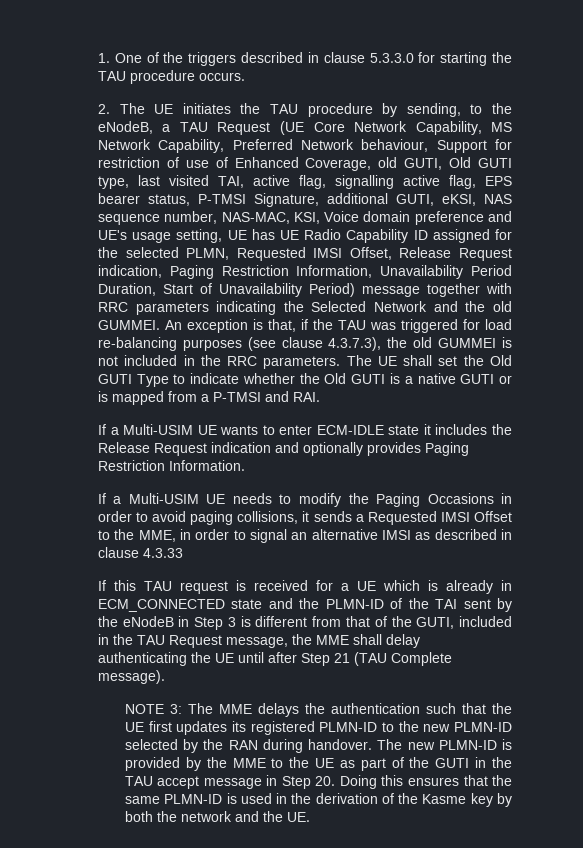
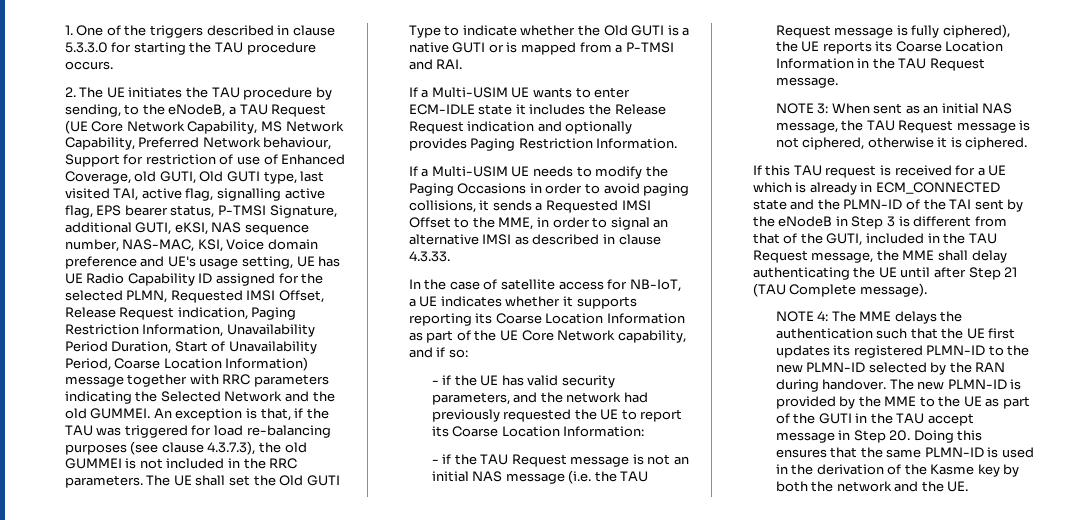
[308,283,355,297] Period) -> [64,357,309,371] Period, Coarse Location Information)
[142,548,183,558] 4.3.33 -> [408,251,450,262] [408,279,681,292] [408,296,637,309] [408,313,685,326] [408,330,686,343] [408,347,468,358] [431,375,615,388] [431,392,648,405] [431,409,683,422] [431,426,645,437] [431,454,689,467] [431,470,649,484] [775,24,1010,38] [775,41,1004,54] [775,58,985,71] [775,77,838,88] [775,103,1013,114] [775,120,1031,133] [775,137,1028,150] 4.3.33. // In the case of satellite access for NB-IoT, a UE indicates whether it supports reporting its Coarse Location Information as part of the UE Core Network capability, and if so: // - if the UE has valid security parameters, and the network had previously requested the UE to report its Coarse Location Information: // - if the TAU Request message is not an initial NAS message (i.e. the TAU Request message is fully ciphered), the UE reports its Coarse Location Information in the TAU Request message. // NOTE 3: When sent as an initial NAS message, the TAU Request message is not ciphered, otherwise it is ciphered.
[169,704,182,714] 3: -> [817,311,829,321] 4:

